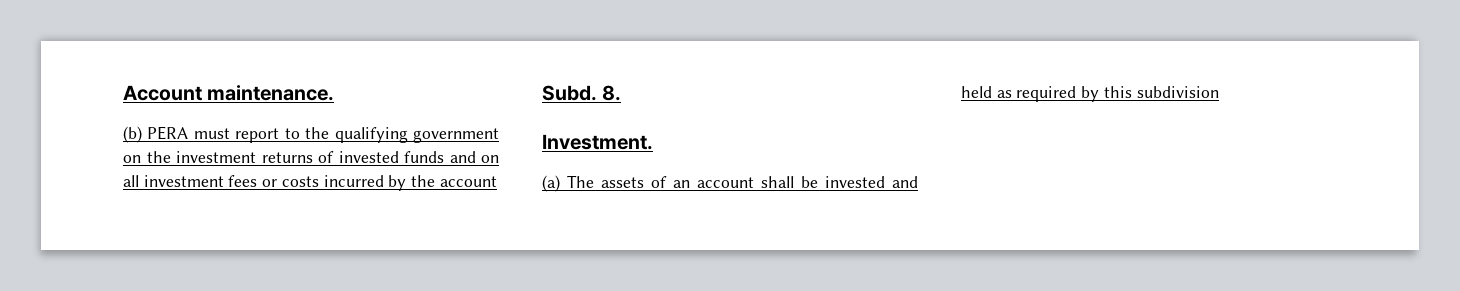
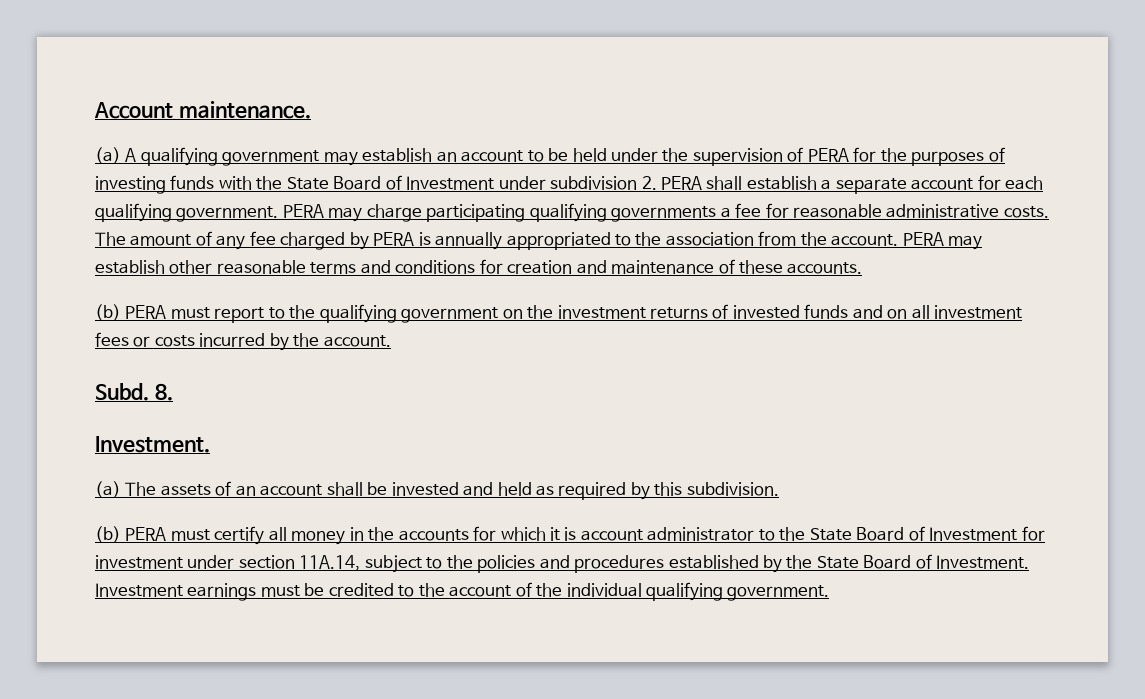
(335, 93) none -> [95,147,1005,166] [95,175,1044,194] [95,203,1049,222] [95,231,983,250] [95,259,863,274] // (a) A qualifying government may establish an account to be held under the supervision of PERA for the purposes of investing funds with the State Board of Investment under subdivision 2. PERA shall establish a separate account for each qualifying government. PERA may charge participating qualifying governments a fee for reasonable administrative costs. The amount of any fee charged by PERA is annually appropriated to the association from the account. PERA may establish other reasonable terms and conditions for creation and maintenance of these accounts.
[439,176,497,187] account -> [323,335,391,347] account.
[1136,86,1219,98] subdivision -> [686,482,779,496] [95,526,1045,545] [95,554,1030,573] [95,582,830,601] subdivision. // (b) PERA must certify all money in the accounts for which it is account administrator to the State Board of Investment for investment under section 11A.14, subject to the policies and procedures established by the State Board of Investment. Investment earnings must be credited to the account of the individual qualifying government.

